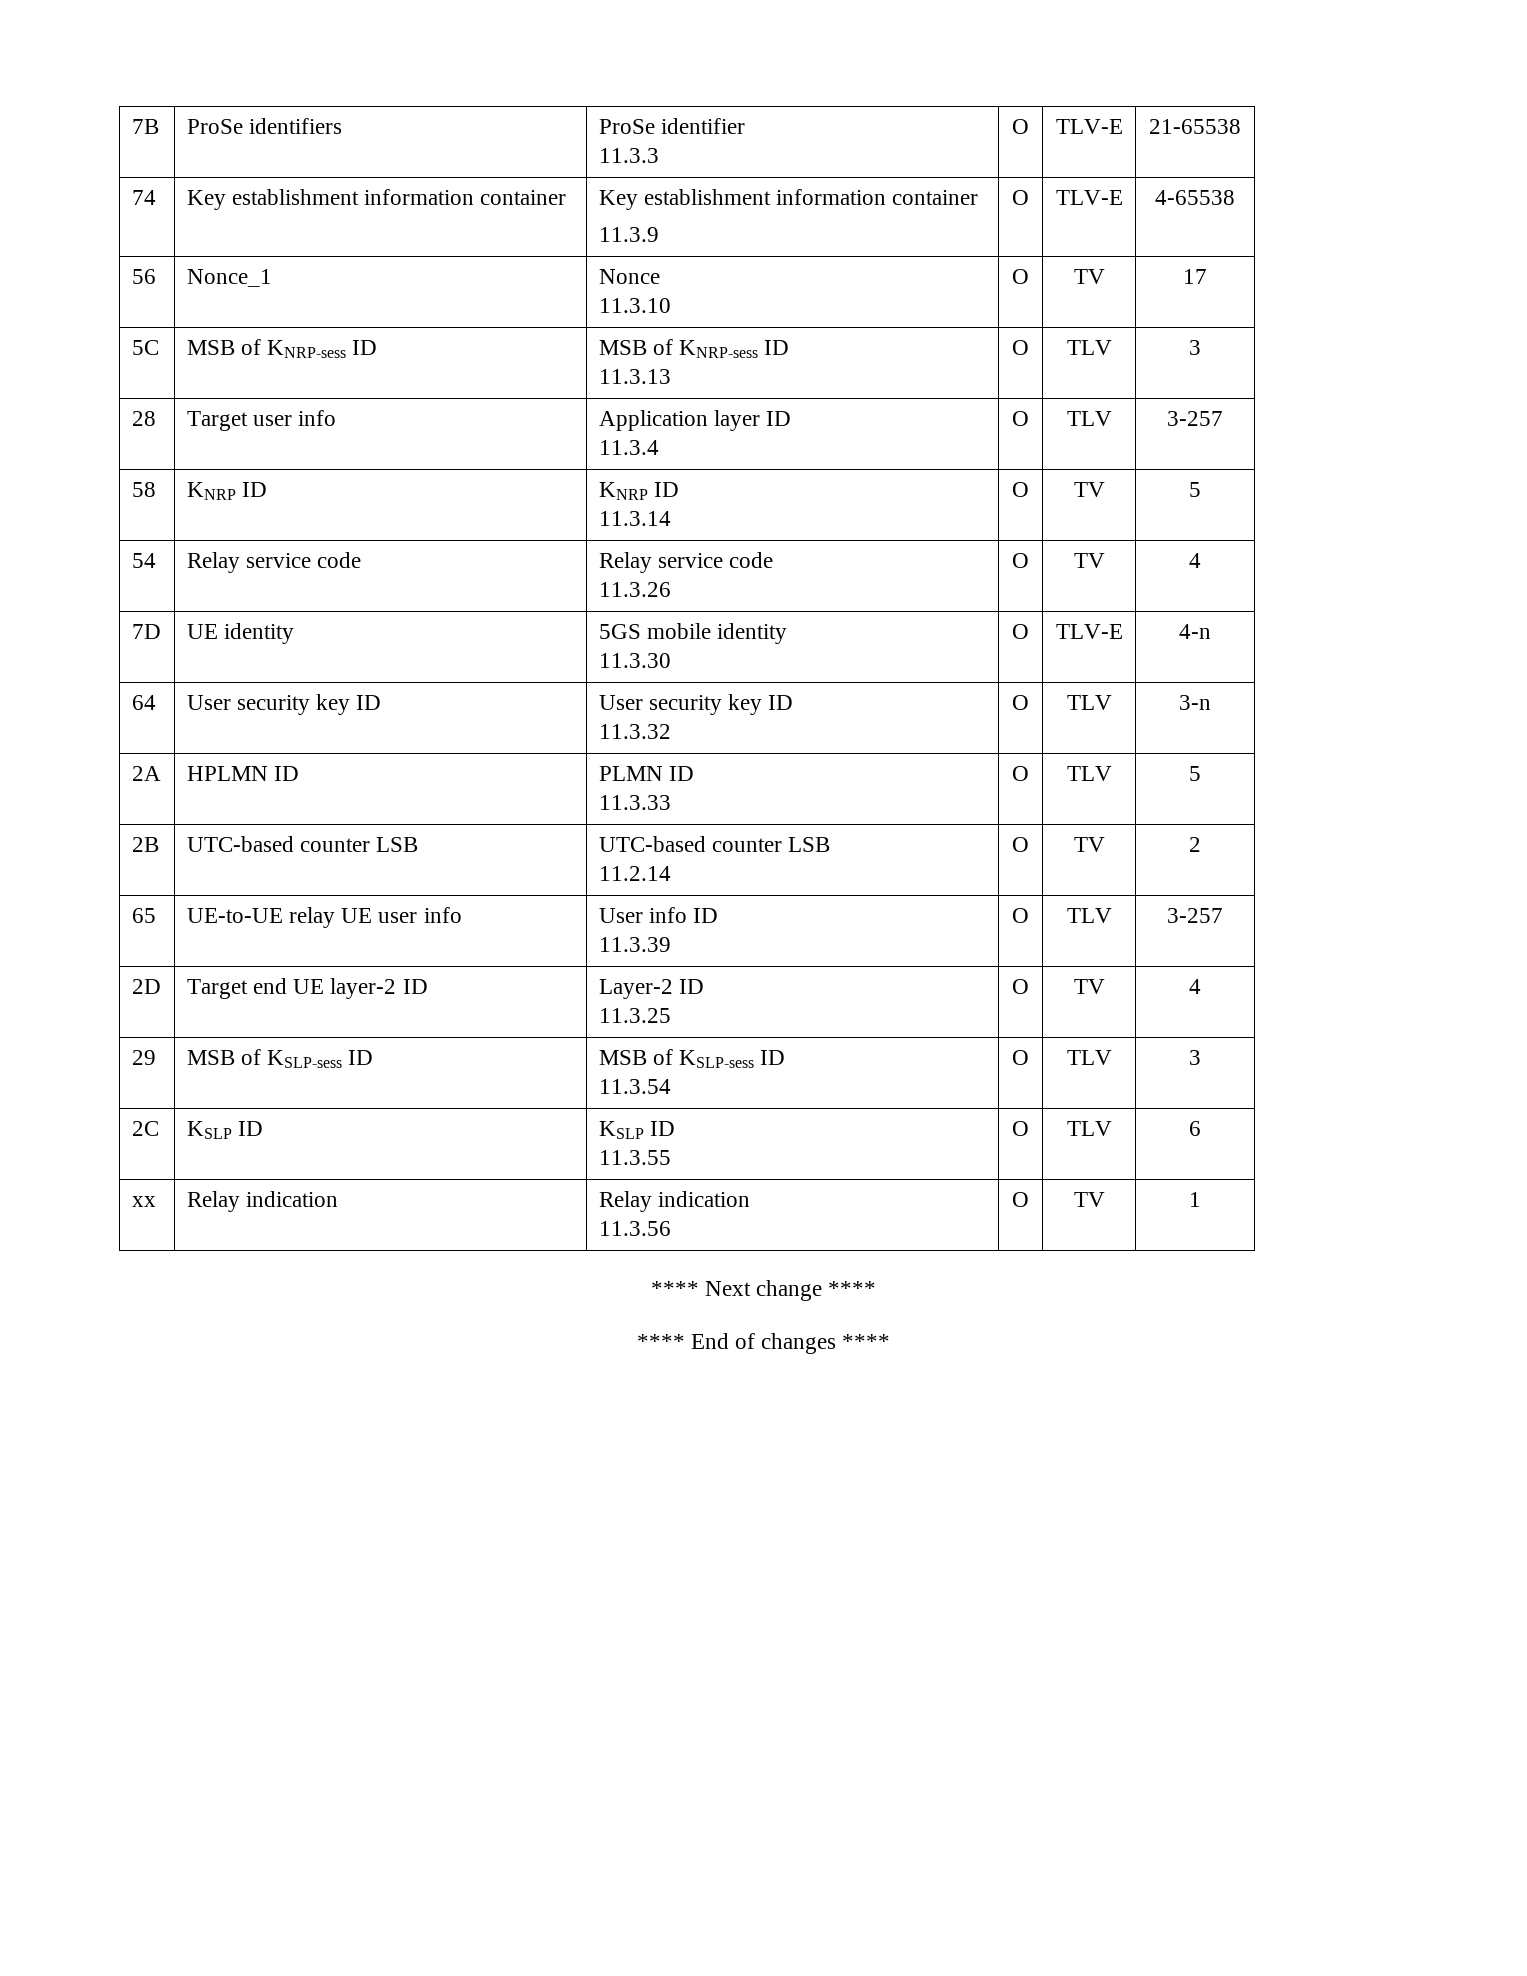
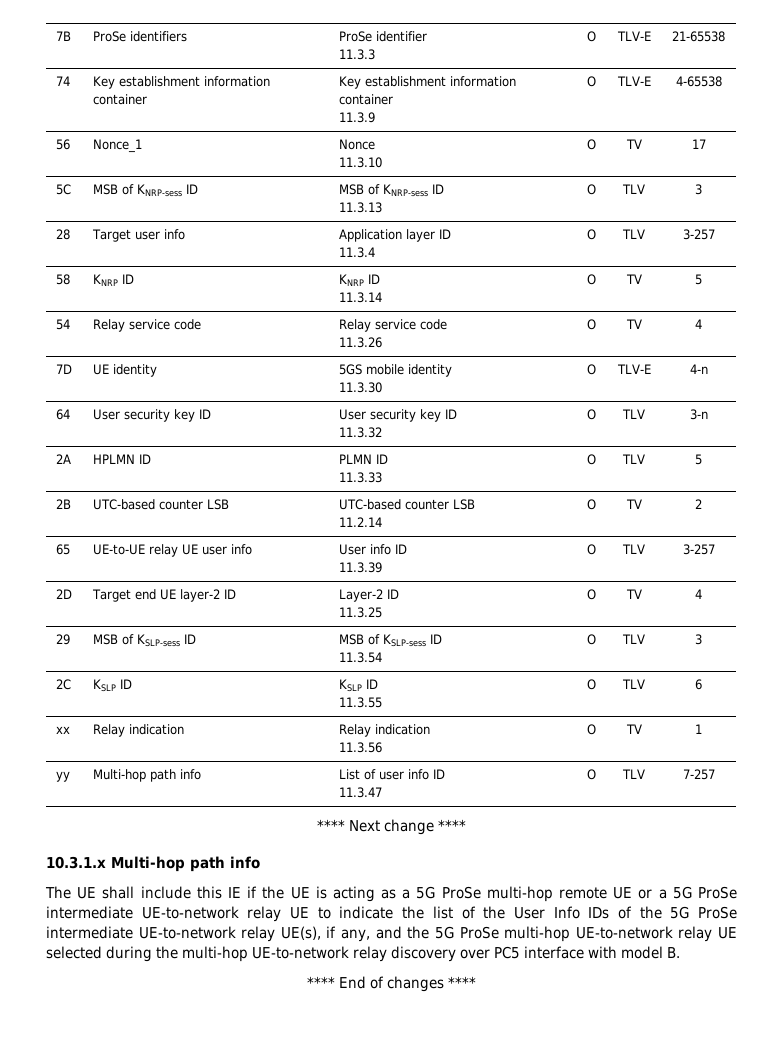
[650,1280,877,1301] // **** Next change **** -> [56,771,71,782] [93,769,202,782] [339,769,446,780] [339,787,383,798] [586,769,596,780] [622,769,646,779] [682,769,715,780] [317,819,466,835] [46,856,260,872] [45,886,737,902] [46,906,737,922] [46,926,738,942] [46,946,680,962] // yy | Multi-hop path info | List of user info ID // 11.3.47 | O | TLV | 7-257 // **** Next change **** // 10.3.1.x Multi-hop path info // The UE shall include this IE if the UE is acting as a 5G ProSe multi-hop remote UE or a 5G ProSe intermediate UE-to-network relay UE to indicate the list of the User Info IDs of the 5G ProSe intermediate UE-to-network relay UE(s), if any, and the 5G ProSe multi-hop UE-to-network relay UE selected during the multi-hop UE-to-network relay discovery over PC5 interface with model B.

